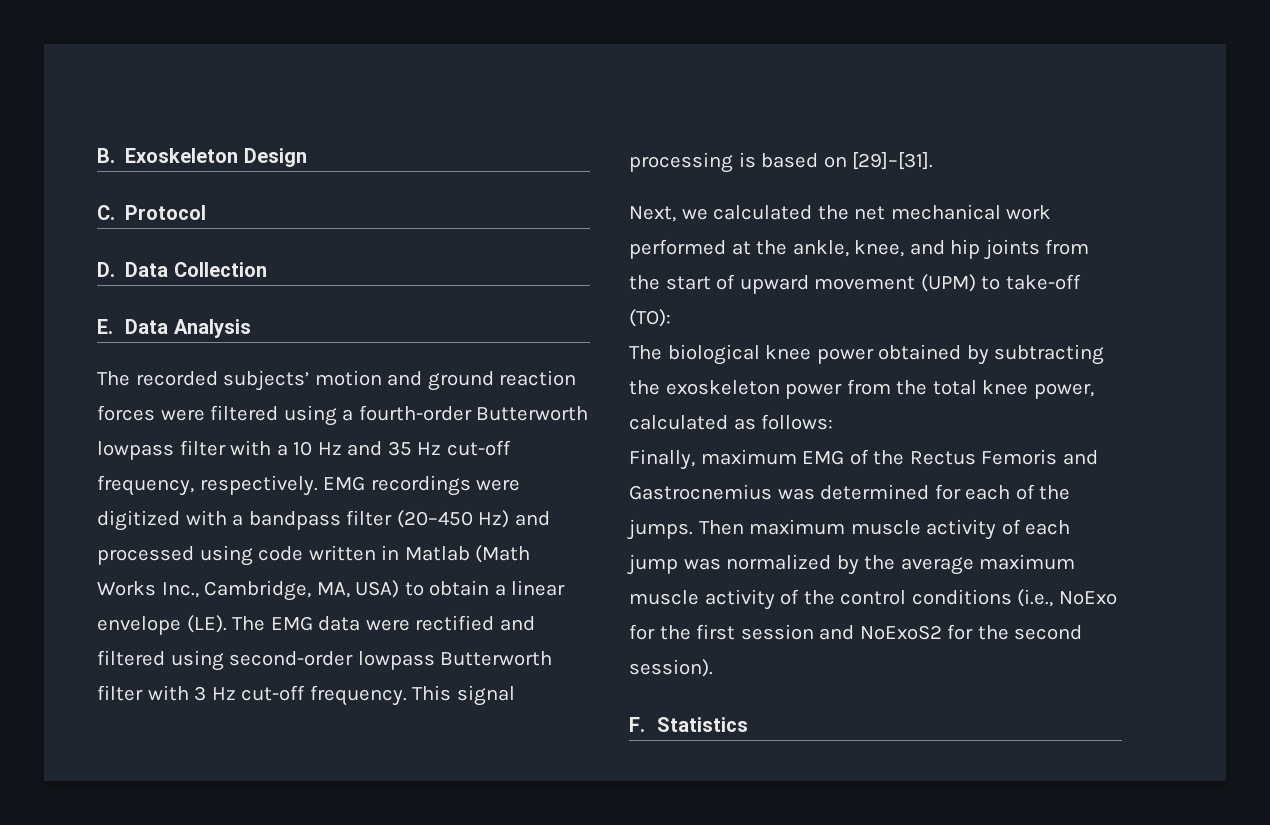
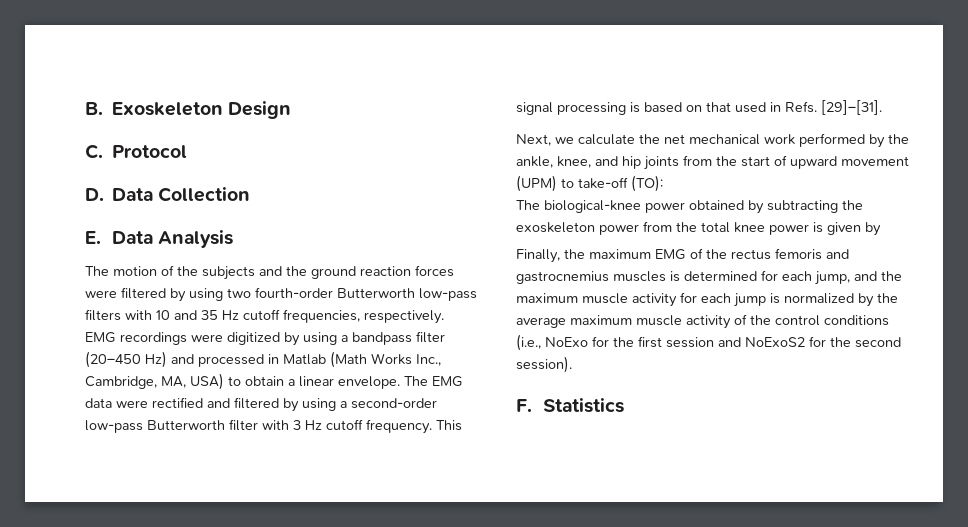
[135,370,423,391] recorded subjects’ motion and -> [113,265,307,280] motion of the subjects and the
[283,405,589,426] [97,440,342,460] using a fourth-order Butterworth lowpass filter with a 10 Hz -> [170,287,477,302] [85,309,170,321] by using two fourth-order Butterworth low-pass filters with 10
[446,440,511,456] [97,475,194,496] cut-off frequency, -> [243,309,360,323] cutoff frequencies,
[185,510,227,526] with -> [284,332,337,346] by using
[199,545,376,566] using code written -> (264, 360) none
[97,615,227,635] envelope (LE). -> [338,376,400,389] envelope.
[170,650,435,671] using second-order lowpass -> [283,398,437,412] [85,420,143,433] by using a second-order low-pass
[241,685,306,701] cut-off -> [326,419,363,430] cutoff
(847, 162) none -> [706,101,817,113] that used in Refs.
[713,205,813,220] calculated -> [578,134,635,145] calculate
[731,241,751,255] at -> [869,134,885,148] by
[667,344,812,365] biological knee -> [544,200,641,213] biological-knee
[1033,383,1094,399] [629,414,834,430] power, calculated as follows: -> [769,222,881,236] power is given by
(695, 459) none -> [564,249,585,259] the
[909,449,1098,465] [629,484,1071,500] [627,519,1021,540] Rectus Femoris and Gastrocnemius was determined for each of the jumps. Then maximum muscle activity of -> [731,248,849,260] [516,270,902,285] [516,292,697,307] rectus femoris and gastrocnemius muscles is determined for each jump, and the maximum muscle activity for
[683,558,721,570] was -> [770,293,780,304] is

